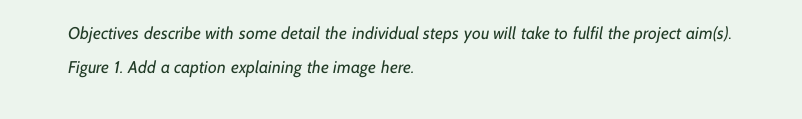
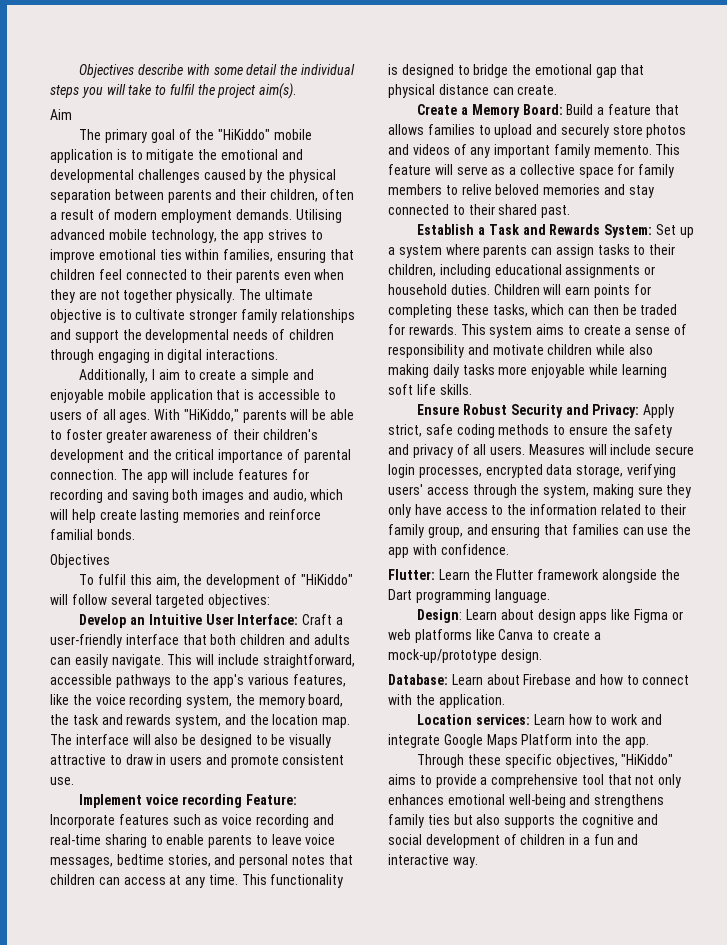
[68,60,415,78] Figure 1. Add a caption explaining the image here. -> [50,109,72,120] [79,129,313,143] [50,149,303,163] [50,169,336,183] [50,189,354,203] [50,209,342,223] [50,229,323,243] [50,249,354,263] [50,269,345,283] [50,289,313,303] [50,309,355,323] [50,329,334,343] [50,349,279,363] [79,369,314,383] [50,389,336,403] [50,409,355,423] [50,429,318,443] [50,449,351,463] [50,469,309,483] [50,489,344,503] [50,509,321,523] [50,529,135,540] [50,554,110,568] [79,574,353,588] [50,594,271,608] [79,614,344,628] [50,634,350,648] [50,654,355,668] [50,674,346,688] [50,694,344,708] [50,714,351,728] [50,734,332,748] [50,754,345,768] [50,777,74,785] [79,794,297,808] [50,814,334,828] [50,834,336,848] [50,854,353,868] [50,874,344,888] [388,64,645,78] [388,84,558,98] [417,104,679,118] [388,124,687,138] [388,144,681,158] [388,164,675,178] [388,184,654,198] [388,204,571,218] [417,224,694,238] [388,244,676,258] [388,264,656,278] [388,284,651,298] [388,304,678,318] [388,324,688,338] [388,344,653,358] [388,364,667,378] [388,384,472,395] [417,404,675,418] [388,424,673,438] [388,444,695,458] [388,464,676,478] [388,484,692,498] [388,504,687,518] [388,524,692,538] [388,544,509,558] [388,569,680,583] [388,589,550,603] [417,609,683,623] [388,629,601,643] [388,649,542,663] [388,674,690,685] [388,694,505,708] [417,714,663,725] [388,734,649,748] [417,754,674,768] [388,774,682,788] [388,794,665,808] [388,814,659,828] [388,834,639,848] [388,854,478,868] Aim // The primary goal of the "HiKiddo" mobile application is to mitigate the emotional and developmental challenges caused by the physical separation between parents and their children, often a result of modern employment demands. Utilising advanced mobile technology, the app strives to improve emotional ties within families, ensuring that children feel connected to their parents even when they are not together physically. The ultimate objective is to cultivate stronger family relationships and support the developmental needs of children through engaging in digital interactions. // Additionally, I aim to create a simple and enjoyable mobile application that is accessible to users of all ages. With "HiKiddo," parents will be able to foster greater awareness of their children's development and the critical importance of parental connection. The app will include features for recording and saving both images and audio, which will help create lasting memories and reinforce familial bonds. // Objectives // To fulfil this aim, the development of "HiKiddo" will follow several targeted objectives: // Develop an Intuitive User Interface: Craft a user-friendly interface that both children and adults can easily navigate. This will include straightforward, accessible pathways to the app's various features, like the voice recording system, the memory board, the task and rewards system, and the location map. The interface will also be designed to be visually attractive to draw in users and promote consistent use. // Implement voice recording Feature: Incorporate features such as voice recording and real-time sharing to enable parents to leave voice messages, bedtime stories, and personal notes that children can access at any time. This functionality is designed to bridge the emotional gap that physical distance can create. // Create a Memory Board: Build a feature that allows families to upload and securely store photos and videos of any important family memento. This feature will serve as a collective space for family members to relive beloved memories and stay connected to their shared past. // Establish a Task and Rewards System: Set up a system where parents can assign tasks to their children, including educational assignments or household duties. Children will earn points for completing these tasks, which can then be traded for rewards. This system aims to create a sense of responsibility and motivate children while also making daily tasks more enjoyable while learning soft life skills. // Ensure Robust Security and Privacy: Apply strict, safe coding methods to ensure the safety and privacy of all users. Measures will include secure login processes, encrypted data storage, verifying users' access through the system, making sure they only have access to the information related to their family group, and ensuring that families can use the app with confidence. // Flutter: Learn the Flutter framework alongside the Dart programming language. // Design: Learn about design apps like Figma or web platforms like Canva to create a mock-up/prototype design. // Database: Learn about Firebase and how to connect with the application. // Location services: Learn how to work and integrate Google Maps Platform into the app. // Through these specific objectives, "HiKiddo" aims to provide a comprehensive tool that not only enhances emotional well-being and strengthens family ties but also supports the cognitive and social development of children in a fun and interactive way.

